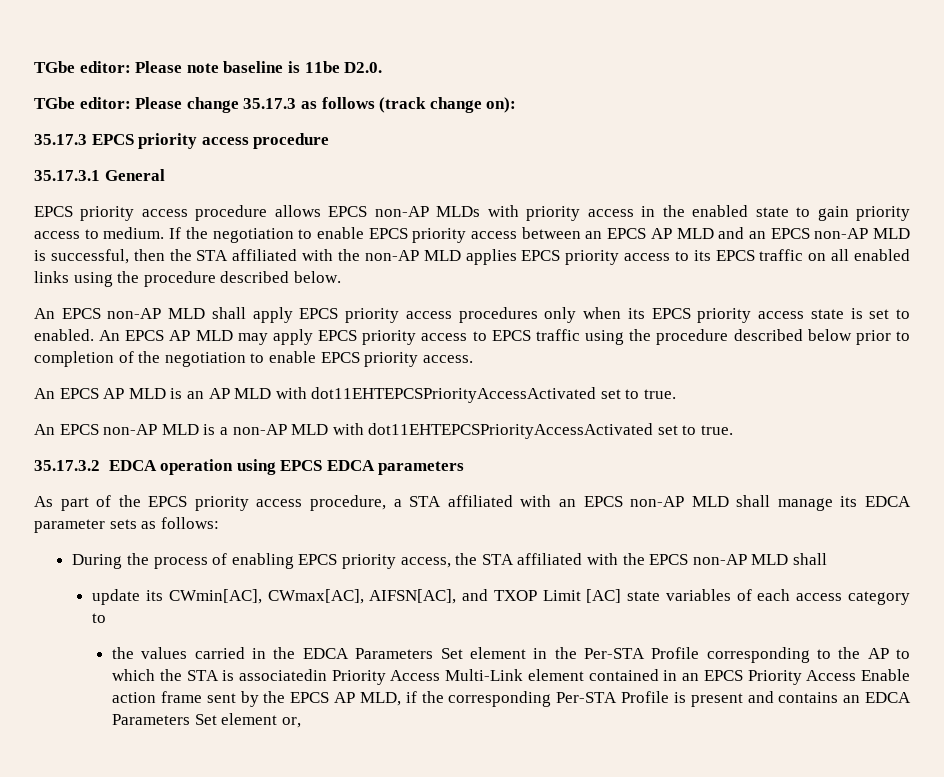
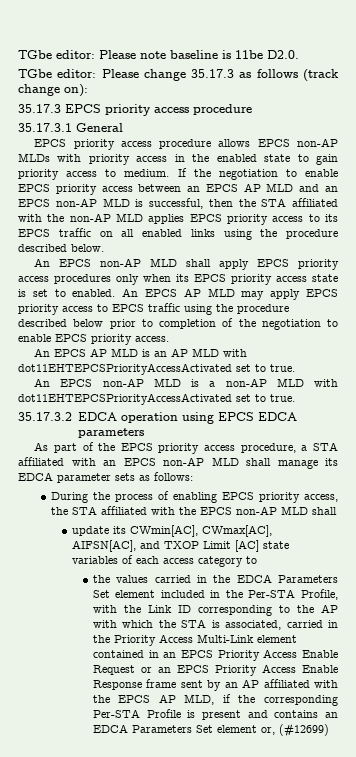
(526, 653) none -> [160,590,205,598] included
[651,647,700,659] Profile -> [301,589,338,600] [92,605,191,613] Profile, with the Link ID
[895,649,910,659] to -> [92,620,117,628] with
[238,669,327,681] associatedin -> [225,620,339,630] [92,635,110,643] associated, carried in the
[112,691,259,707] action frame sent by -> [92,664,338,676] [92,679,339,691] Request or an EPCS Priority Access Enable Response frame sent by an AP affiliated with
(301, 722) none -> [278,723,329,737] (#12699)

